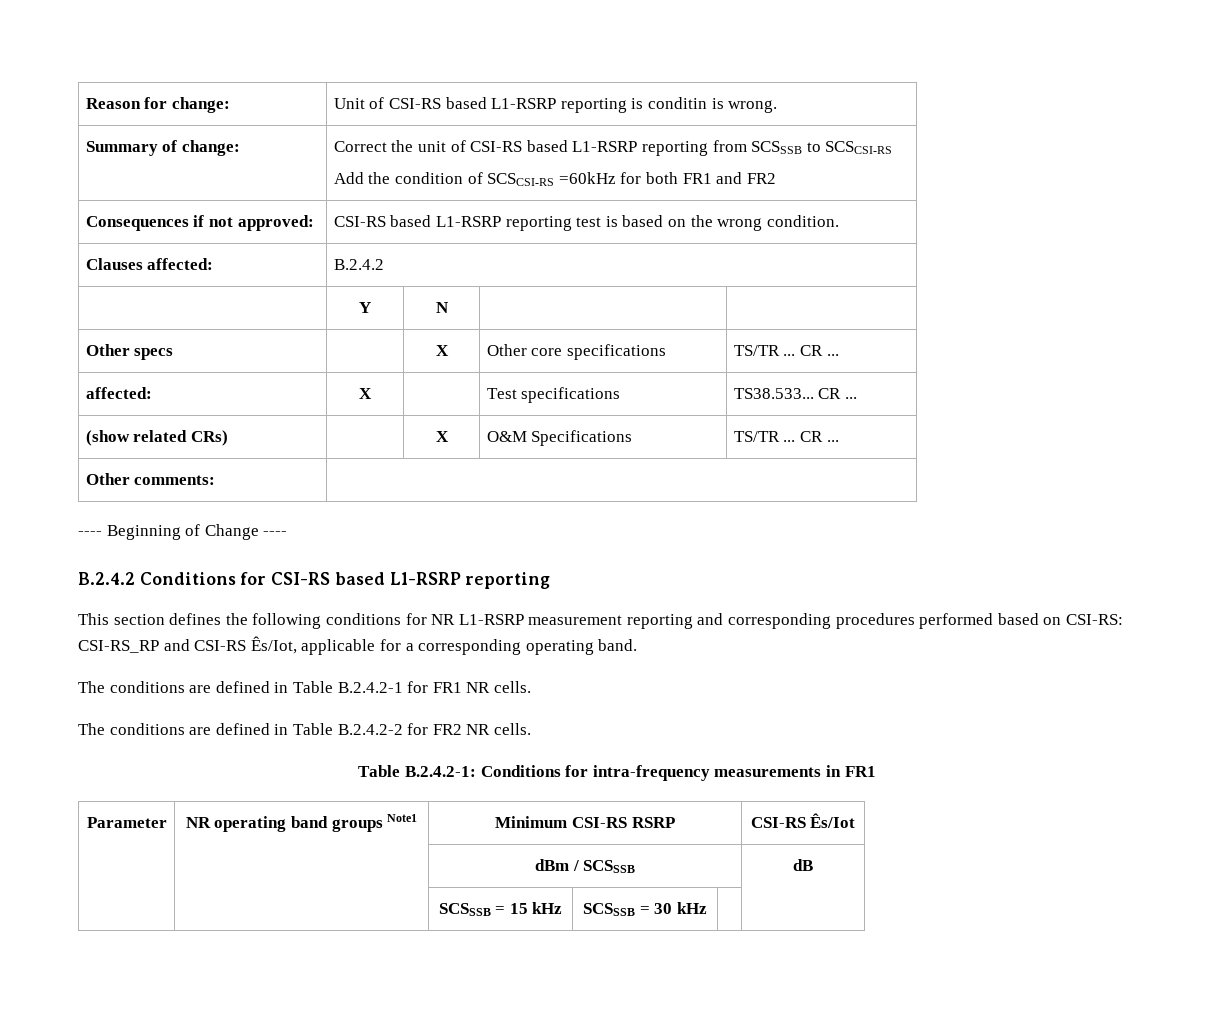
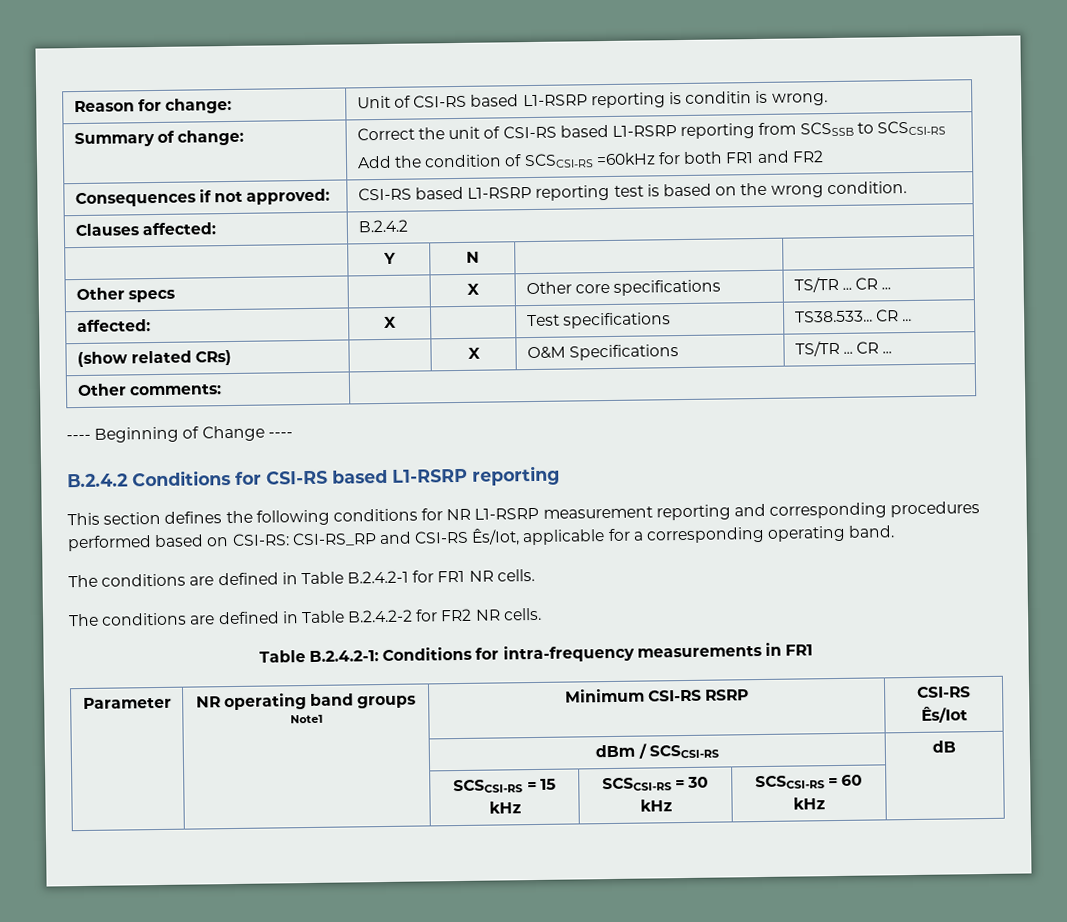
[583,860,636,873] SCSSSB -> [648,744,719,759] SCSCSI-RS
[438,903,491,916] SCSSSB -> [453,779,524,794] SCSCSI-RS
[583,903,636,916] SCSSSB -> [601,777,672,792] SCSCSI-RS
(707, 908) none -> [754,774,864,790] [793,797,825,810] SCSCSI-RS = 60 kHz

